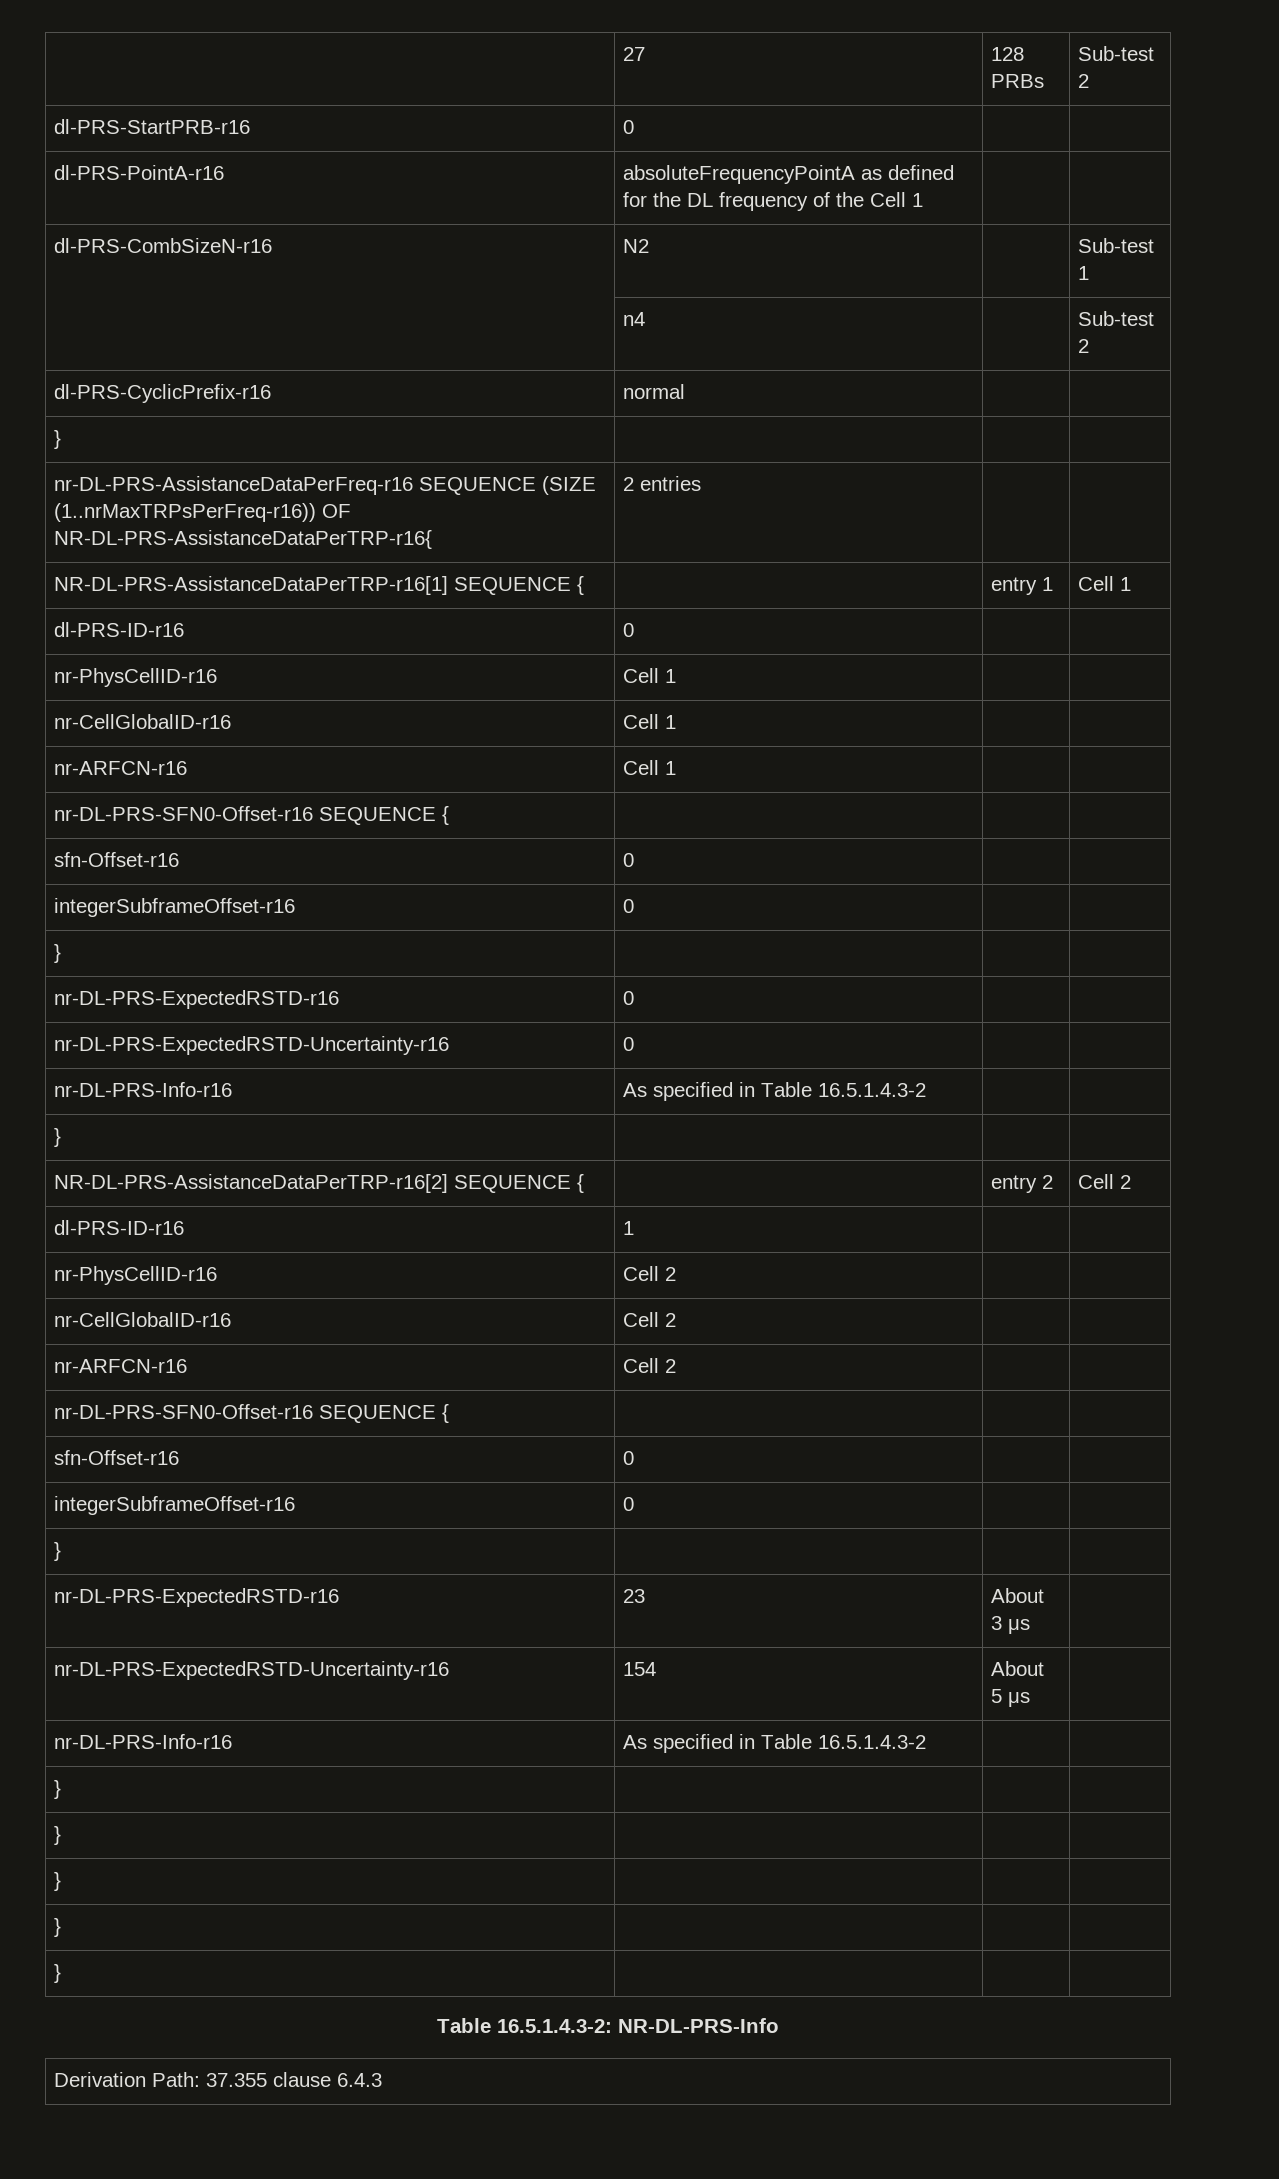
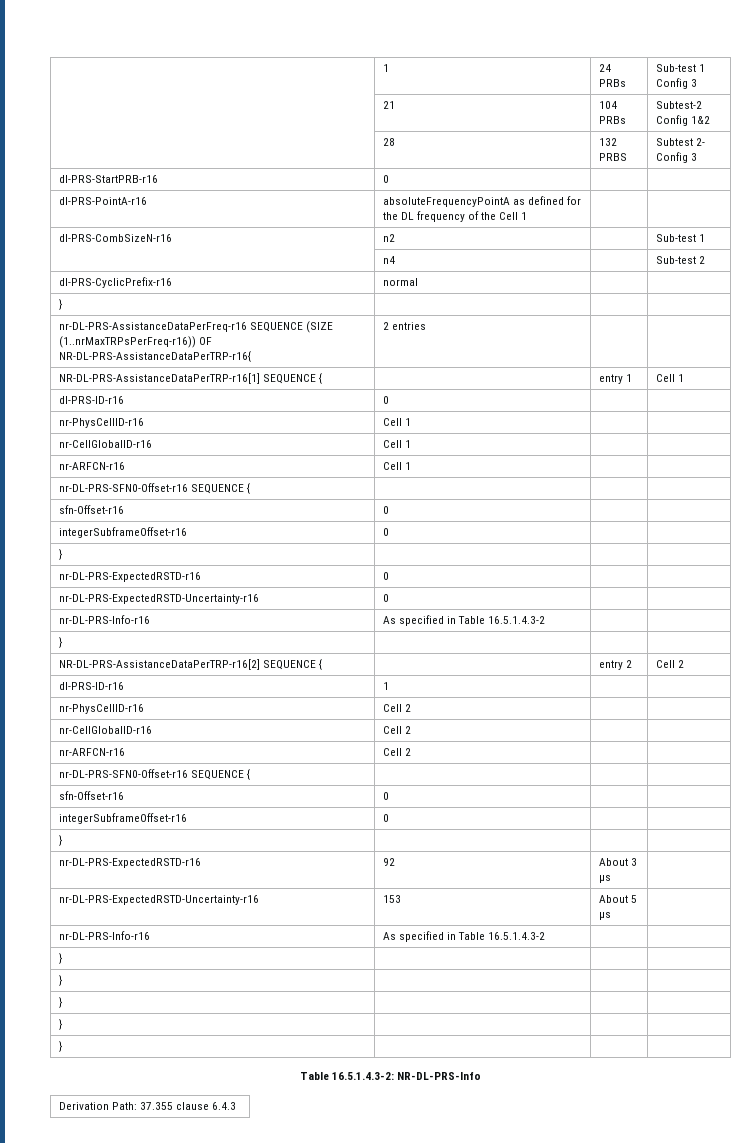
[623,47,646,61] [991,47,1025,61] | 27 | 128 -> [382,64,389,72] [598,64,611,72] | 1 | 24
[1078,74,1090,88] 2 -> [698,64,705,72] [655,78,697,89] [382,101,395,109] [598,101,617,109] [598,116,626,124] [655,101,702,109] [655,115,710,126] [382,138,395,146] [598,138,617,146] [598,153,627,161] [655,138,705,146] [655,152,697,163] 1 Config 3 // | 21 | 104 PRBs | Subtest-2 Config 1&2 // | 28 | 132 PRBS | Subtest 2- Config 3
[623,239,650,253] N2 -> [382,234,395,242] n2
[623,1589,646,1603] 23 -> [382,858,395,866] 92
[623,1662,657,1676] 154 -> [382,895,401,903] 153

